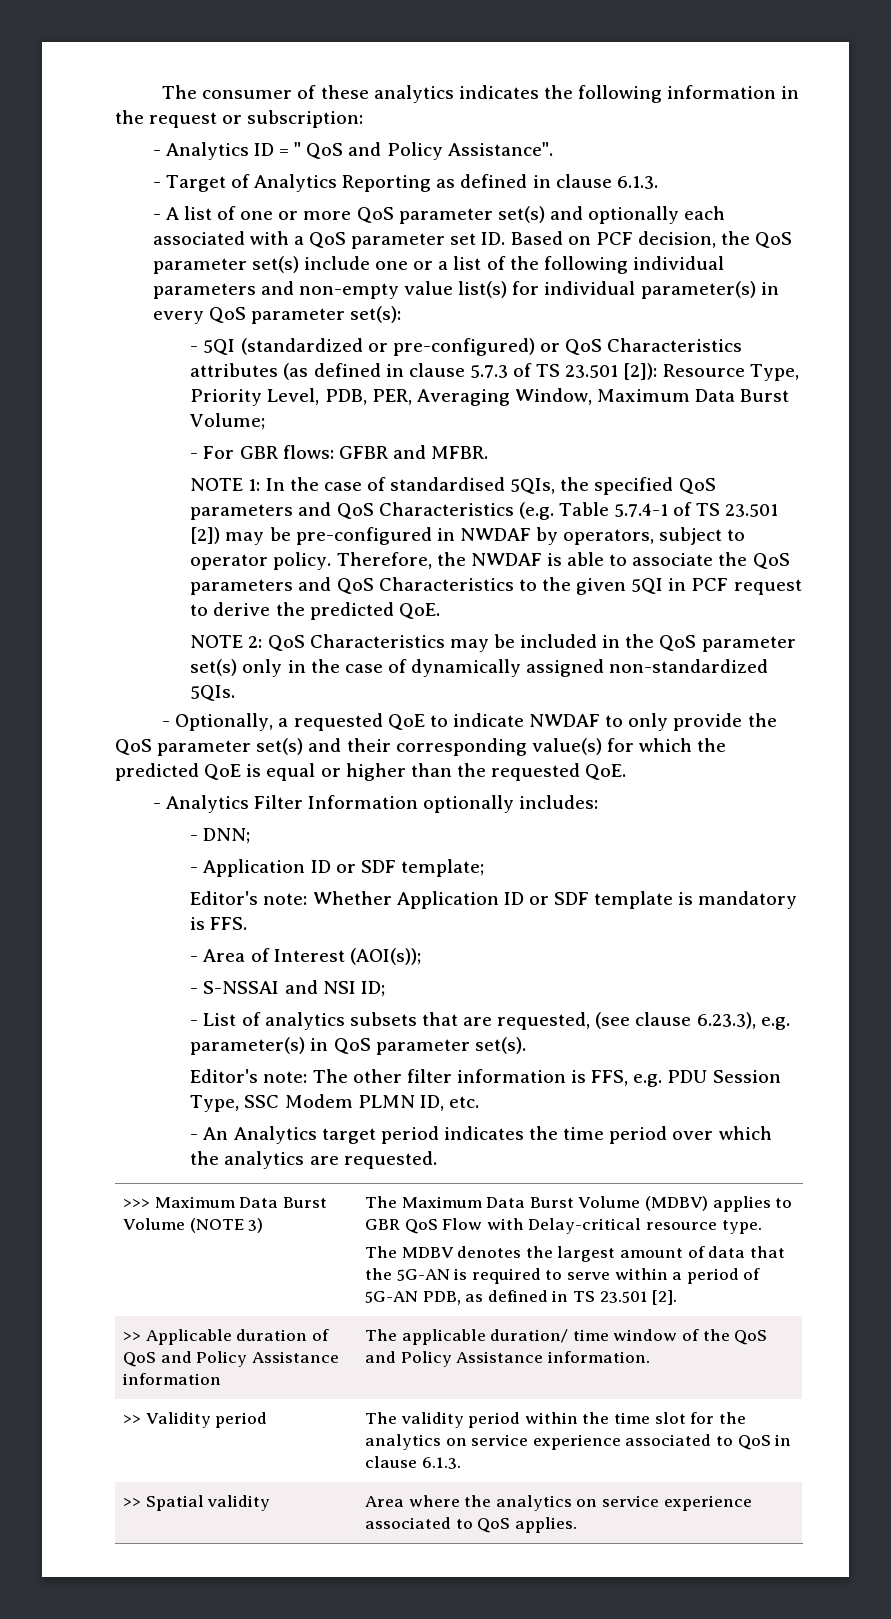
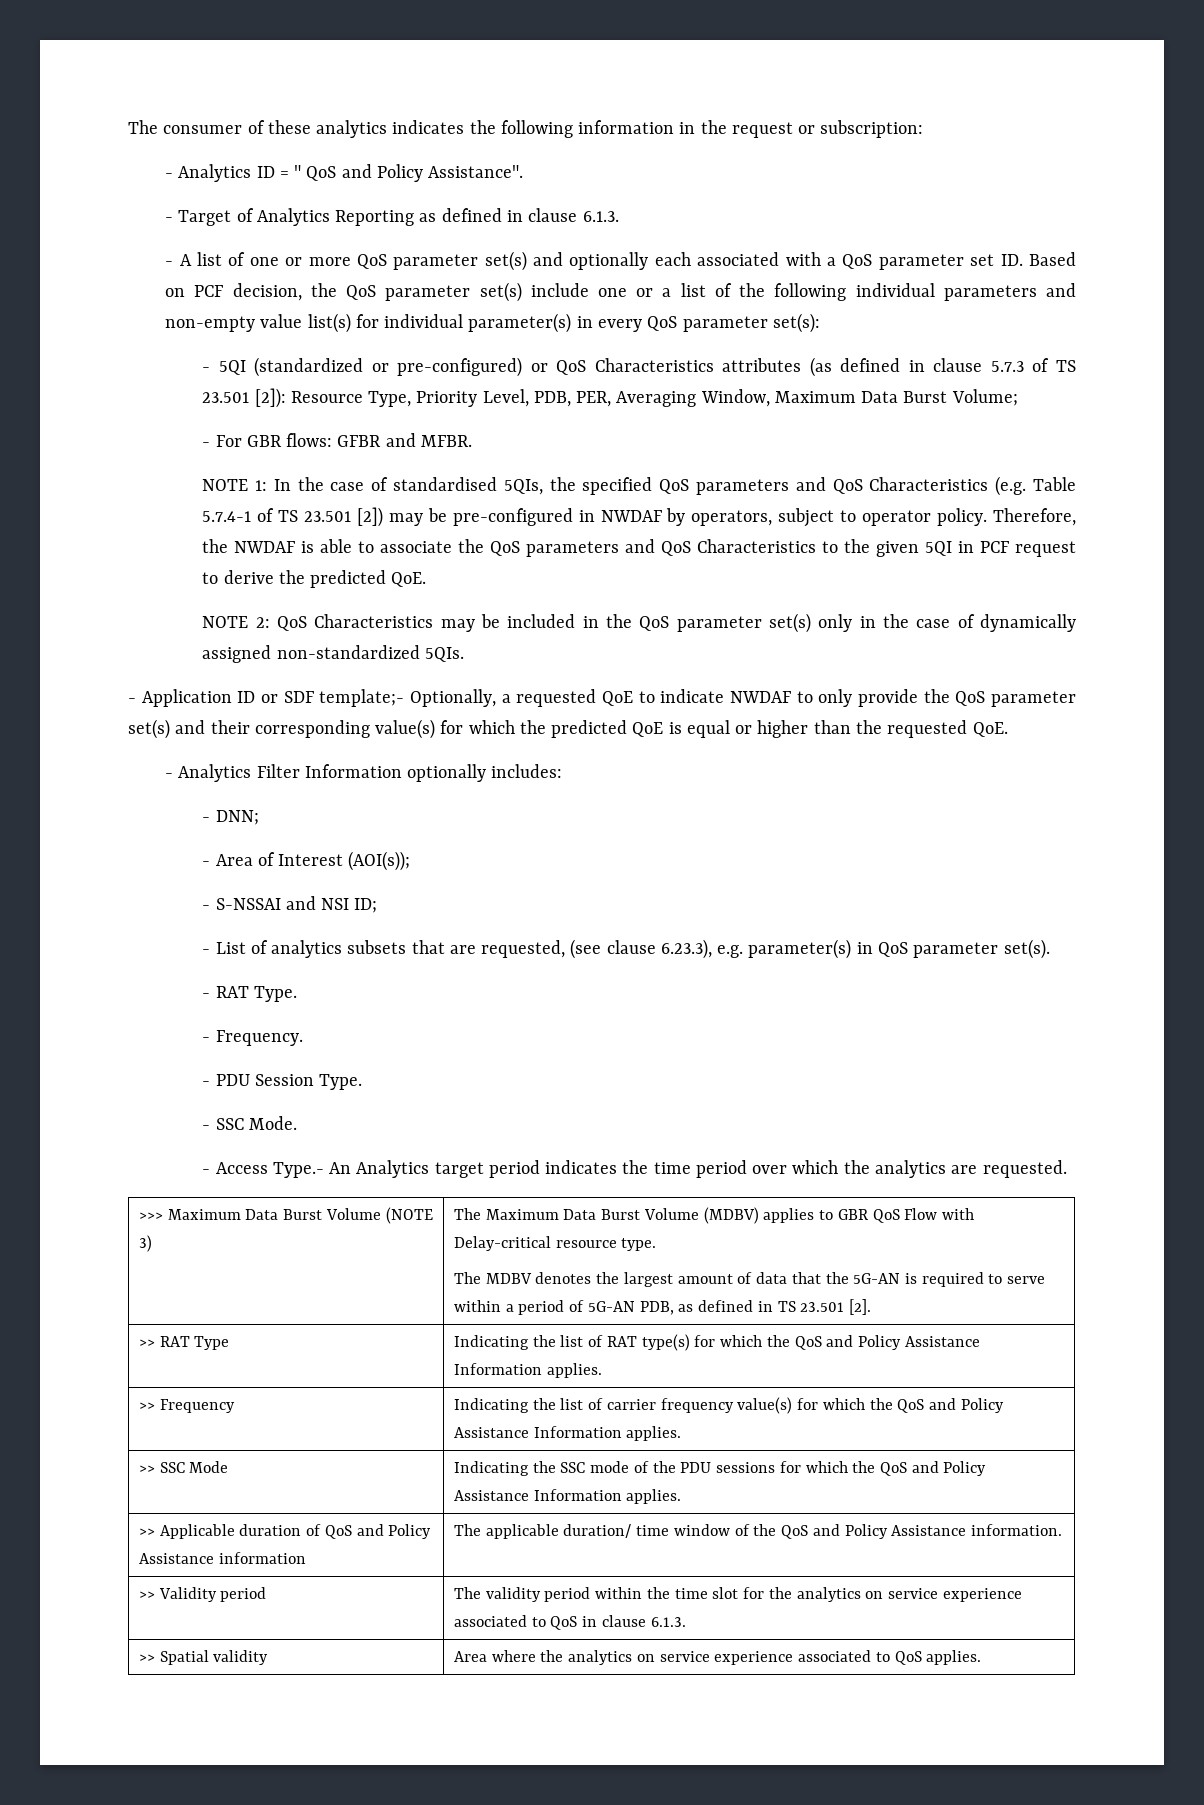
(171, 724) none -> [141,689,405,707] Application ID or SDF template;-
[190,859,484,877] [190,891,798,909] [190,917,248,930] // - Application ID or SDF template; // Editor's note: Whether Application ID or SDF template is mandatory is FFS. -> (259, 817) none
[190,1069,781,1087] [190,1094,479,1112] [190,1134,199,1140] Editor's note: The other filter information is FFS, e.g. PDU Session Type, SSC Modem PLMN ID, etc. // - -> [202,986,297,1002] [202,1030,303,1046] [202,1074,363,1090] [202,1116,297,1130] [202,1162,324,1178] - RAT Type. // - Frequency. // - PDU Session Type. // - SSC Mode. // - Access Type.-
(678, 1297) none -> [138,1336,230,1350] [453,1334,980,1351] [453,1363,602,1378] [138,1399,235,1413] [453,1397,1004,1414] [453,1426,682,1441] [138,1461,229,1473] [453,1461,987,1476] [453,1489,682,1504] // >> RAT Type | Indicating the list of RAT type(s) for which the QoS and Policy Assistance Information applies. // >> Frequency | Indicating the list of carrier frequency value(s) for which the QoS and Policy Assistance Information applies. // >> SSC Mode | Indicating the SSC mode of the PDU sessions for which the QoS and Policy Assistance Information applies.

